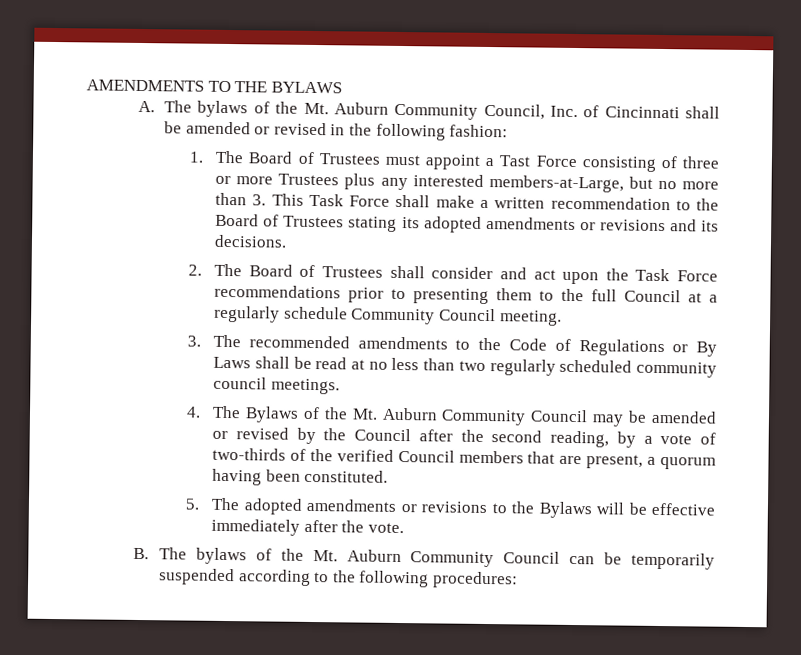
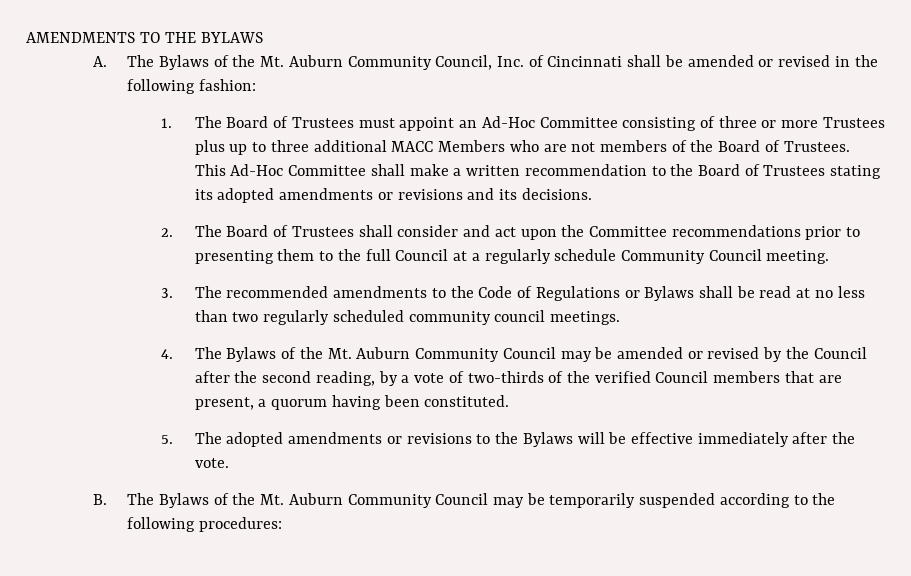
[197,100,249,118] bylaws -> [158,55,209,70] Bylaws
[485,155,577,168] a Tast Force -> [459,116,618,128] an Ad-Hoc Committee
[380,174,720,193] [215,192,391,207] any interested members-at-Large, but no more than 3. This Task Force -> [229,140,850,155] [194,164,367,176] up to three additional MACC Members who are not members of the Board of Trustees. This Ad-Hoc Committee
[635,268,718,282] Task Force -> [588,226,667,237] Committee
[696,341,718,357] [213,356,252,369] By Laws -> [644,286,695,301] Bylaws
[196,547,596,568] bylaws of the Mt. Auburn Community Council can -> [158,493,525,508] Bylaws of the Mt. Auburn Community Council may

